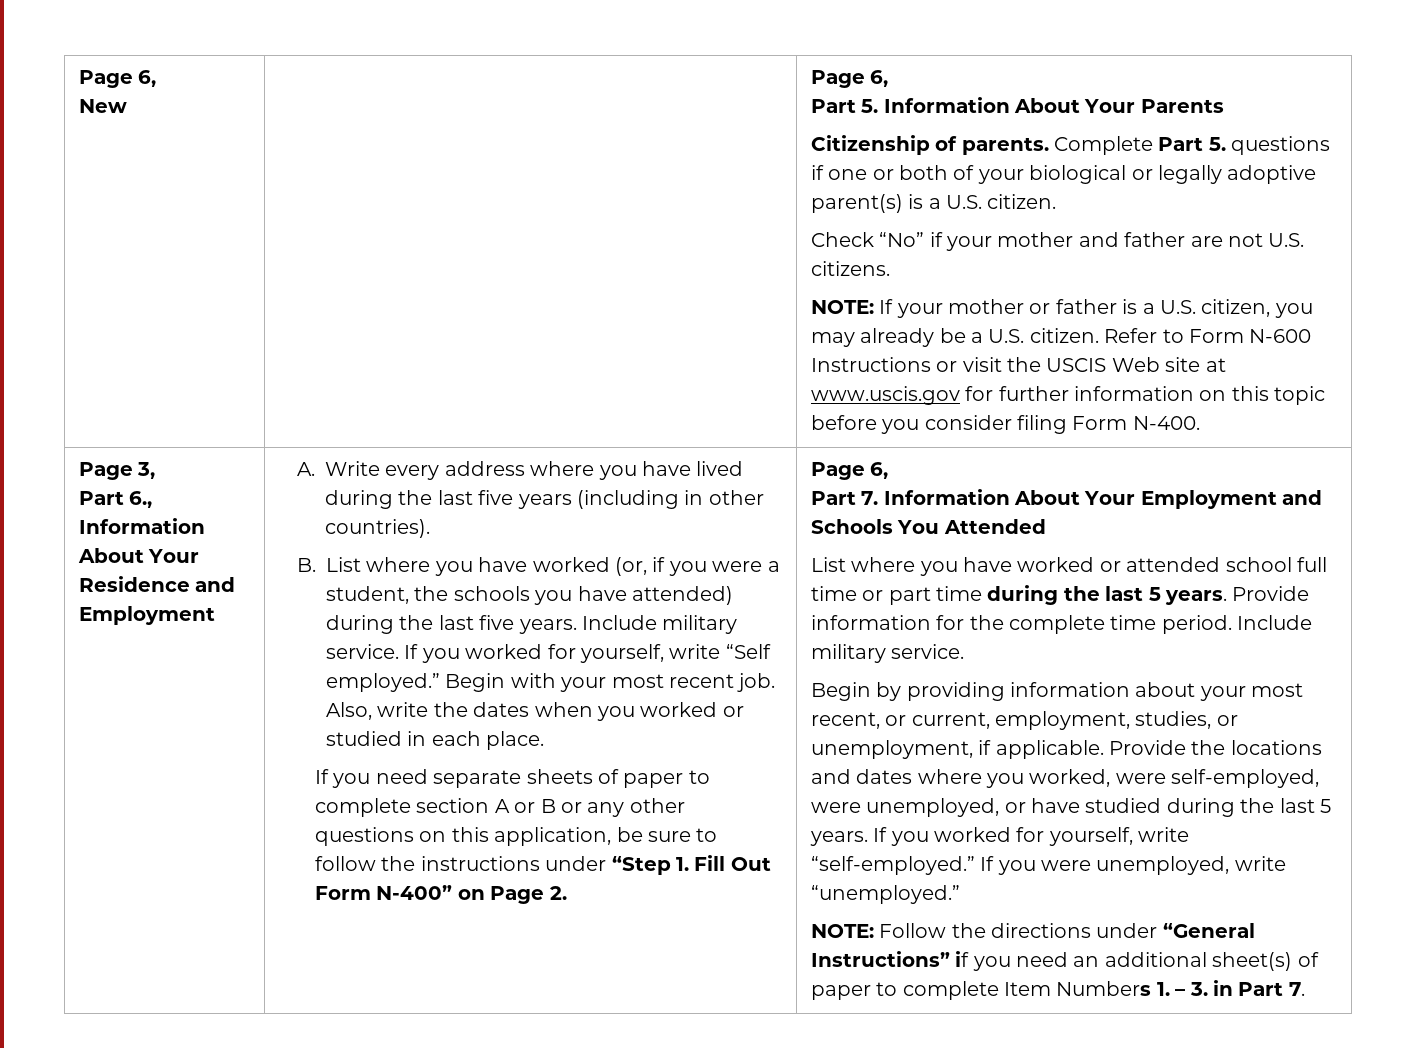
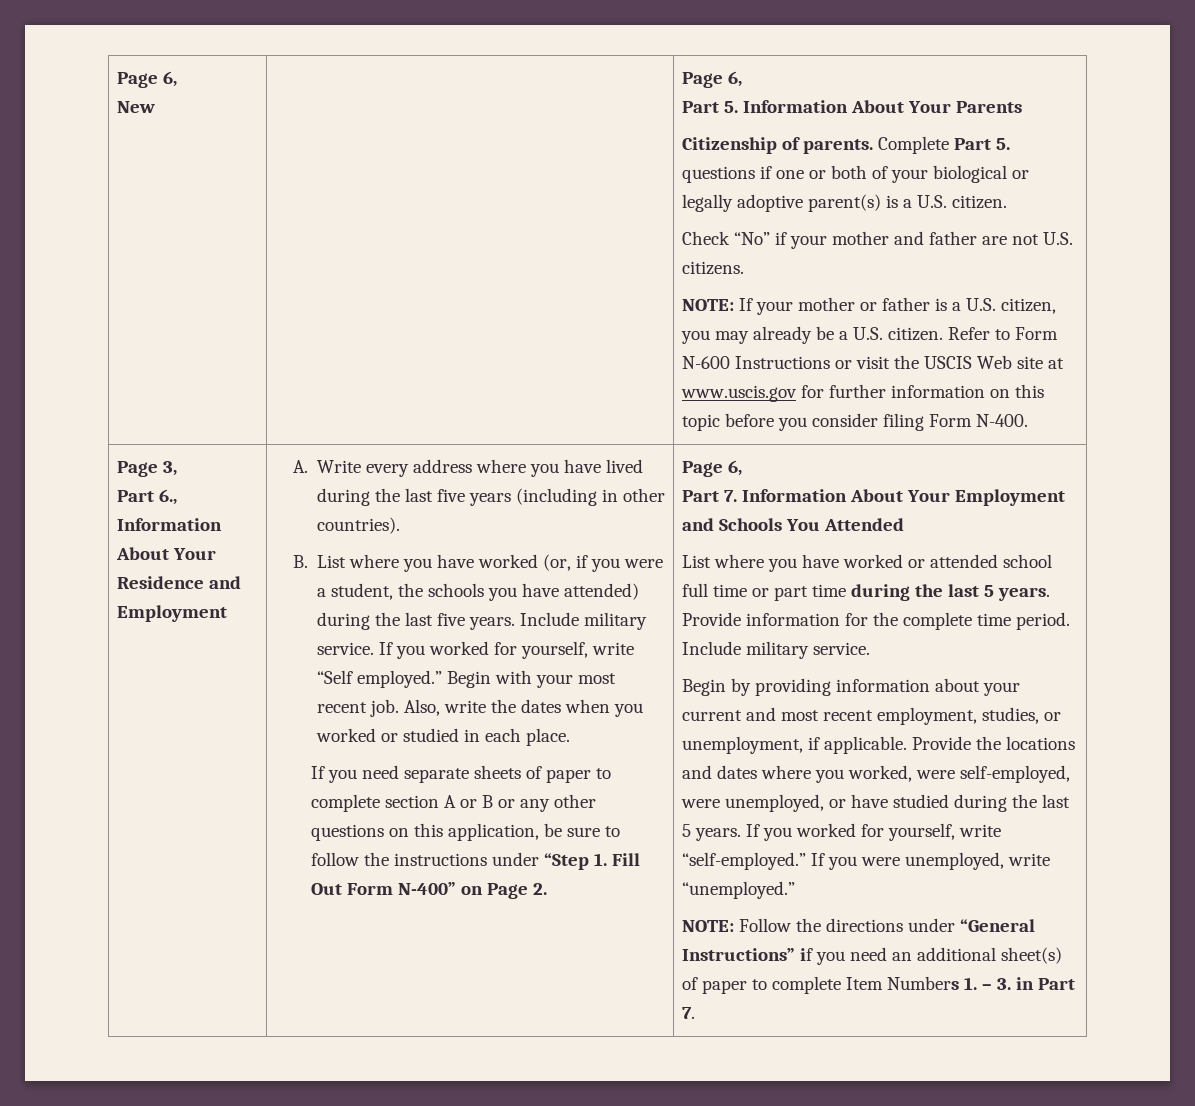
[1251,683,1304,697] [810,712,990,729] most recent, or current, -> [681,707,873,721] current and most recent

